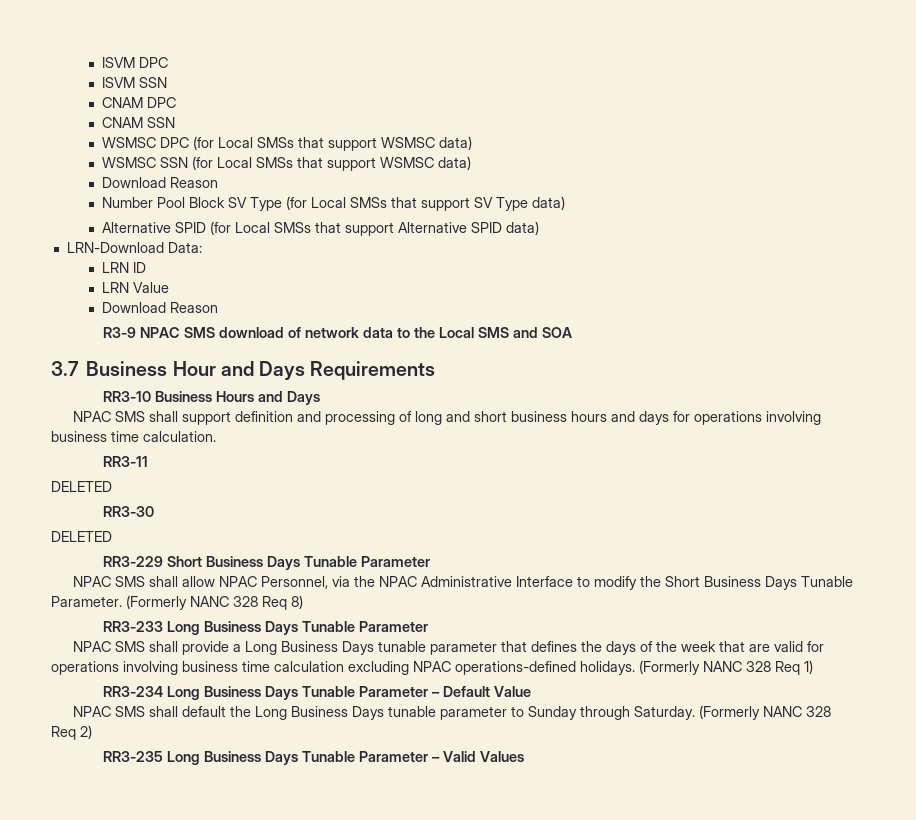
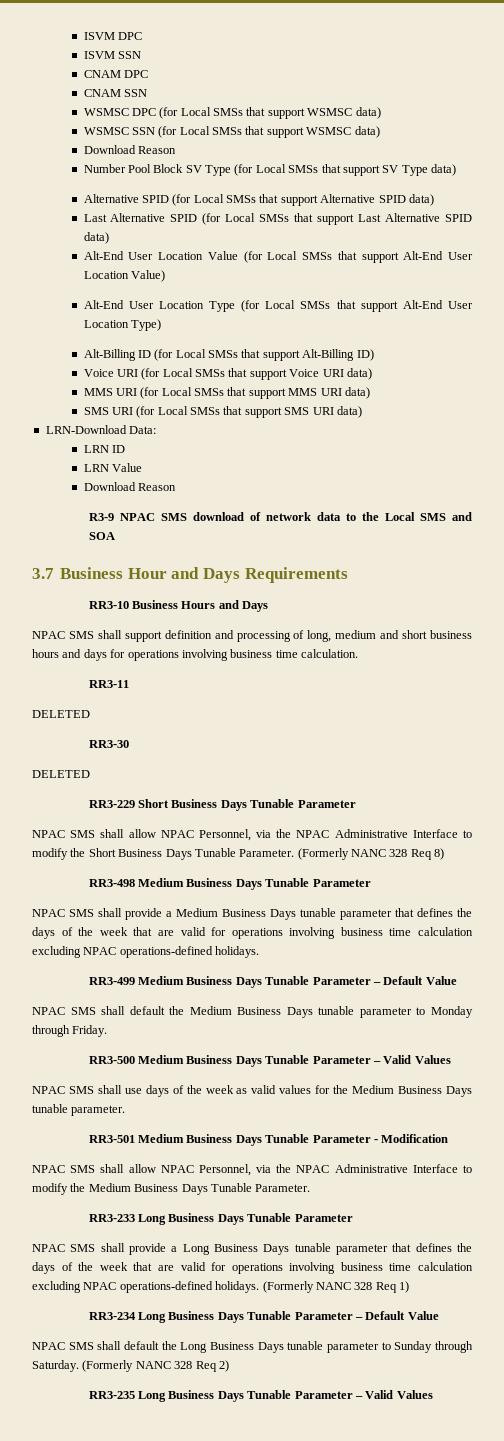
(539, 228) none -> [83,213,472,225] [83,232,109,244] [83,251,473,263] [83,270,165,282] [83,300,473,312] [83,319,161,331] [83,349,374,361] [83,368,372,380] [83,387,370,399] [83,406,362,418] // Last Alternative SPID (for Local SMSs that support Last Alternative SPID data) // Alt-End User Location Value (for Local SMSs that support Alt-End User Location Value) // Alt-End User Location Type (for Local SMSs that support Alt-End User Location Type) // Alt-Billing ID (for Local SMSs that support Alt-Billing ID) // Voice URI (for Local SMSs that support Voice URI data) // MMS URI (for Local SMSs that support MMS URI data) // SMS URI (for Local SMSs that support SMS URI data)
[415,411,443,425] long -> [307,630,377,642] long, medium
(303, 602) none -> [88,878,371,890] [32,908,472,920] [32,927,473,939] [32,946,260,958] [88,976,457,988] [32,1006,473,1018] [32,1025,108,1037] [88,1055,451,1067] [32,1085,473,1097] [32,1104,126,1116] [88,1134,449,1146] [32,1164,472,1176] [32,1183,311,1195] // RR3-498 Medium Business Days Tunable Parameter // NPAC SMS shall provide a Medium Business Days tunable parameter that defines the days of the week that are valid for operations involving business time calculation excluding NPAC operations-defined holidays. // RR3-499 Medium Business Days Tunable Parameter – Default Value // NPAC SMS shall default the Medium Business Days tunable parameter to Monday through Friday. // RR3-500 Medium Business Days Tunable Parameter – Valid Values // NPAC SMS shall use days of the week as valid values for the Medium Business Days tunable parameter. // RR3-501 Medium Business Days Tunable Parameter - Modification // NPAC SMS shall allow NPAC Personnel, via the NPAC Administrative Interface to modify the Medium Business Days Tunable Parameter.

